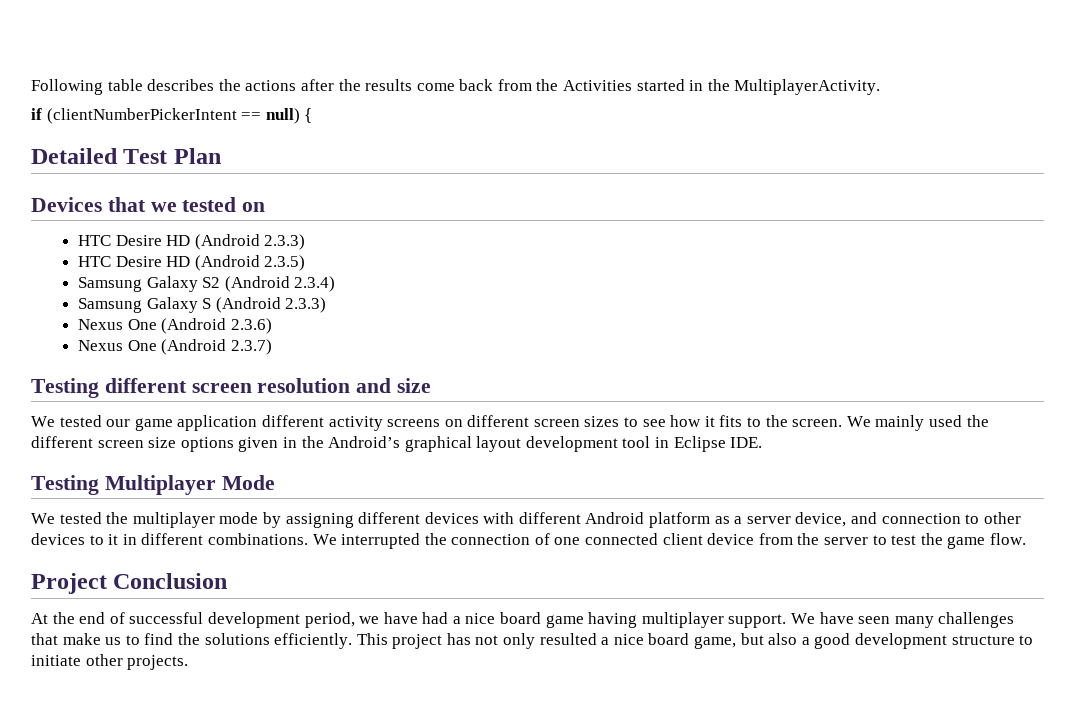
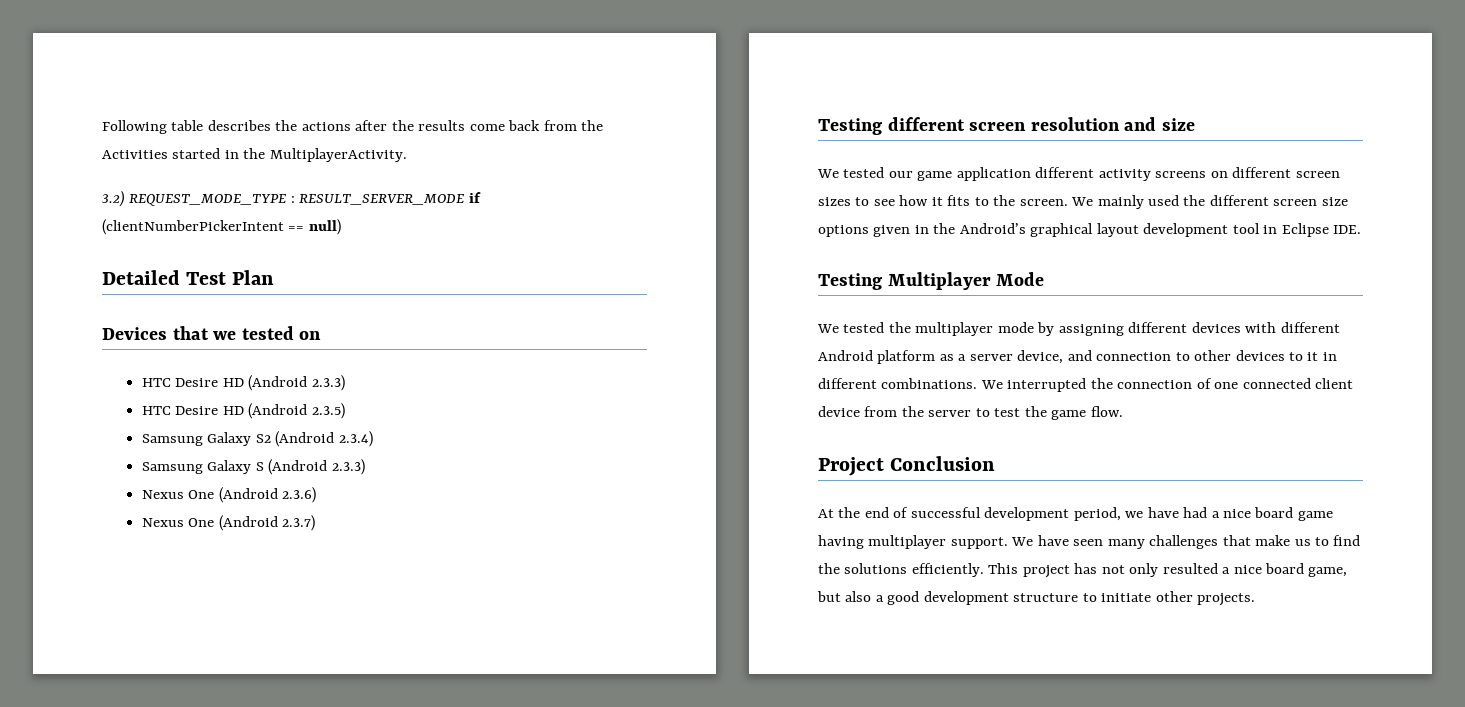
(881, 87) none -> [102,190,465,207] 3.2) REQUEST_MODE_TYPE : RESULT_SERVER_MODE
[304,108,313,123] { -> (341, 227) none

